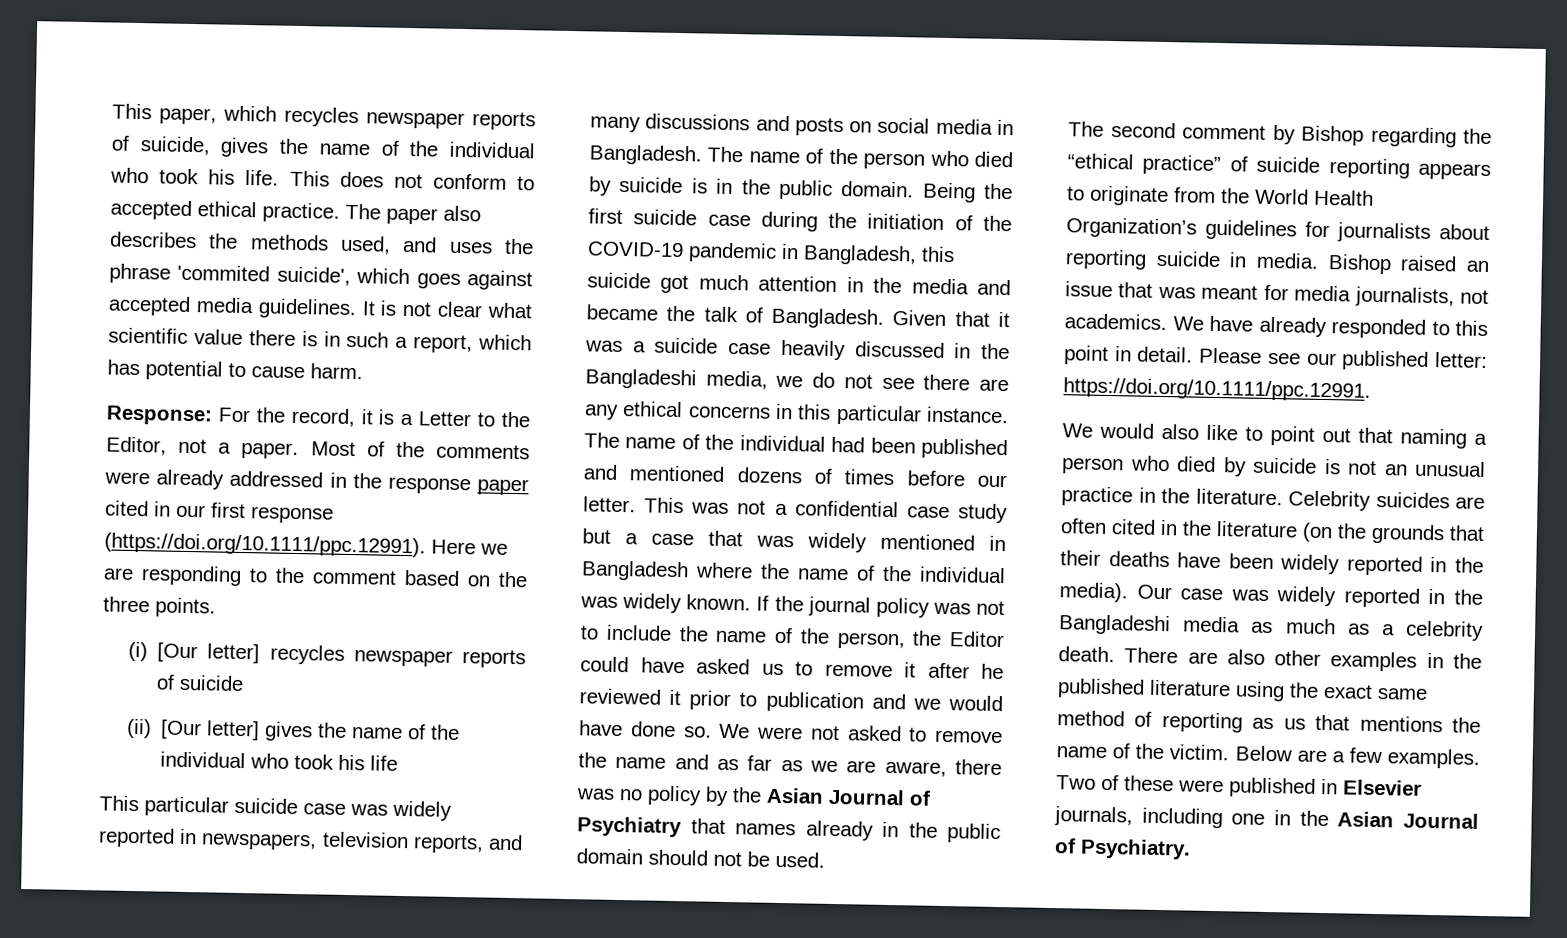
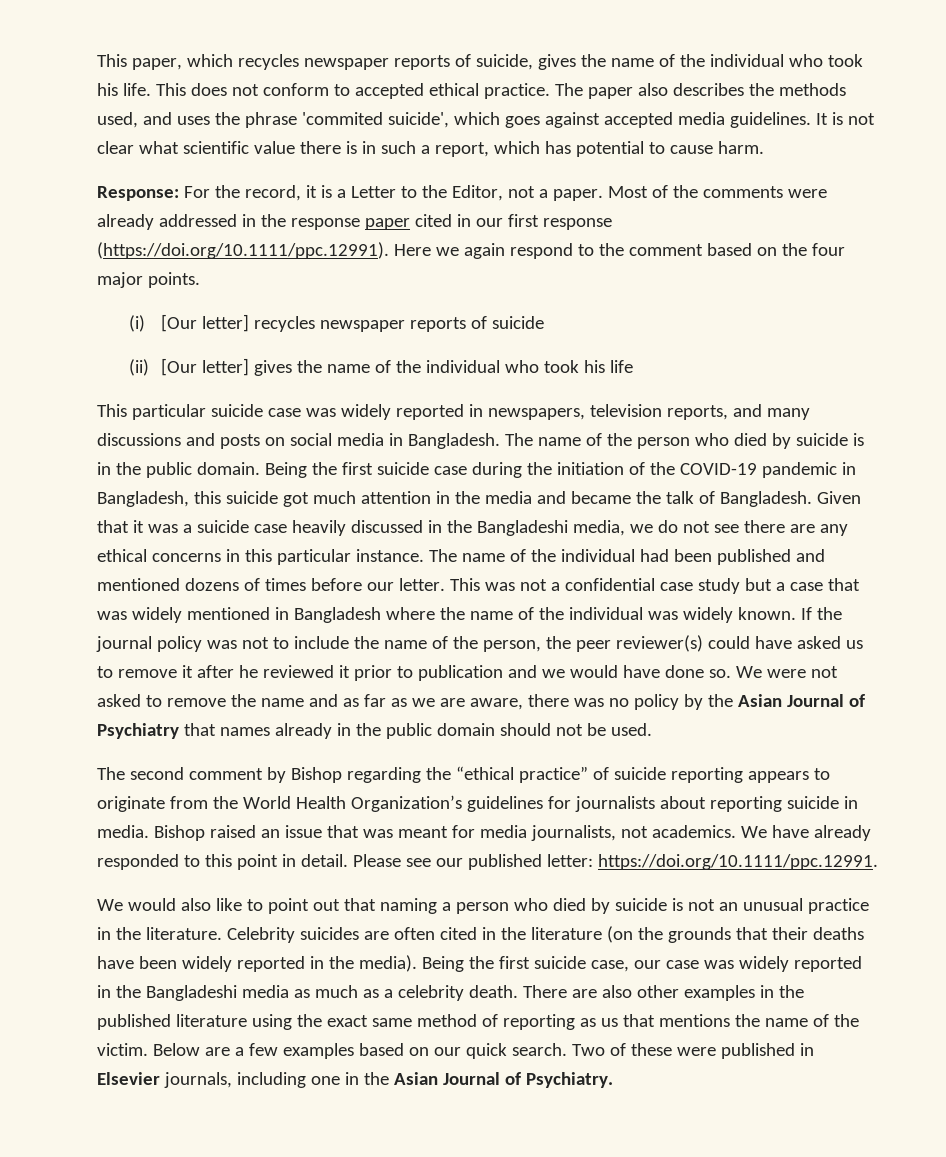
[103,565,242,586] are responding -> [463,243,573,259] again respond
[103,596,150,613] three -> [811,243,845,256] [97,272,143,288] four major
[949,631,1005,648] Editor -> [575,635,703,652] peer reviewer(s)
[1136,584,1172,600] Our -> [421,956,661,972] Being the first suicide case, our
[1387,748,1480,769] examples. -> [282,1043,567,1059] examples based on our quick search.

